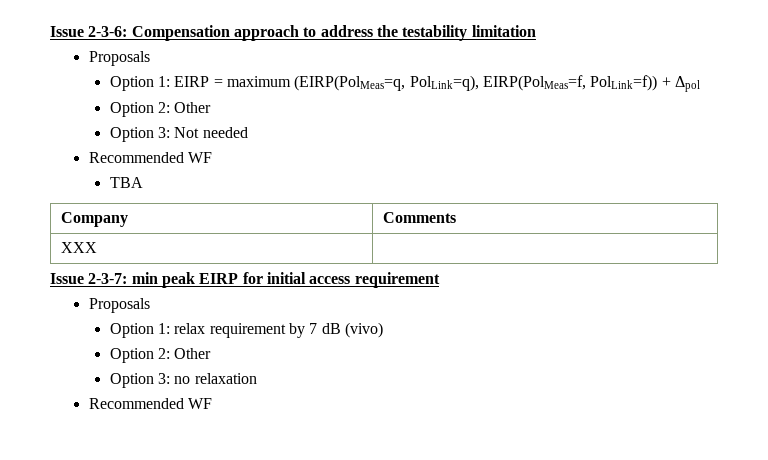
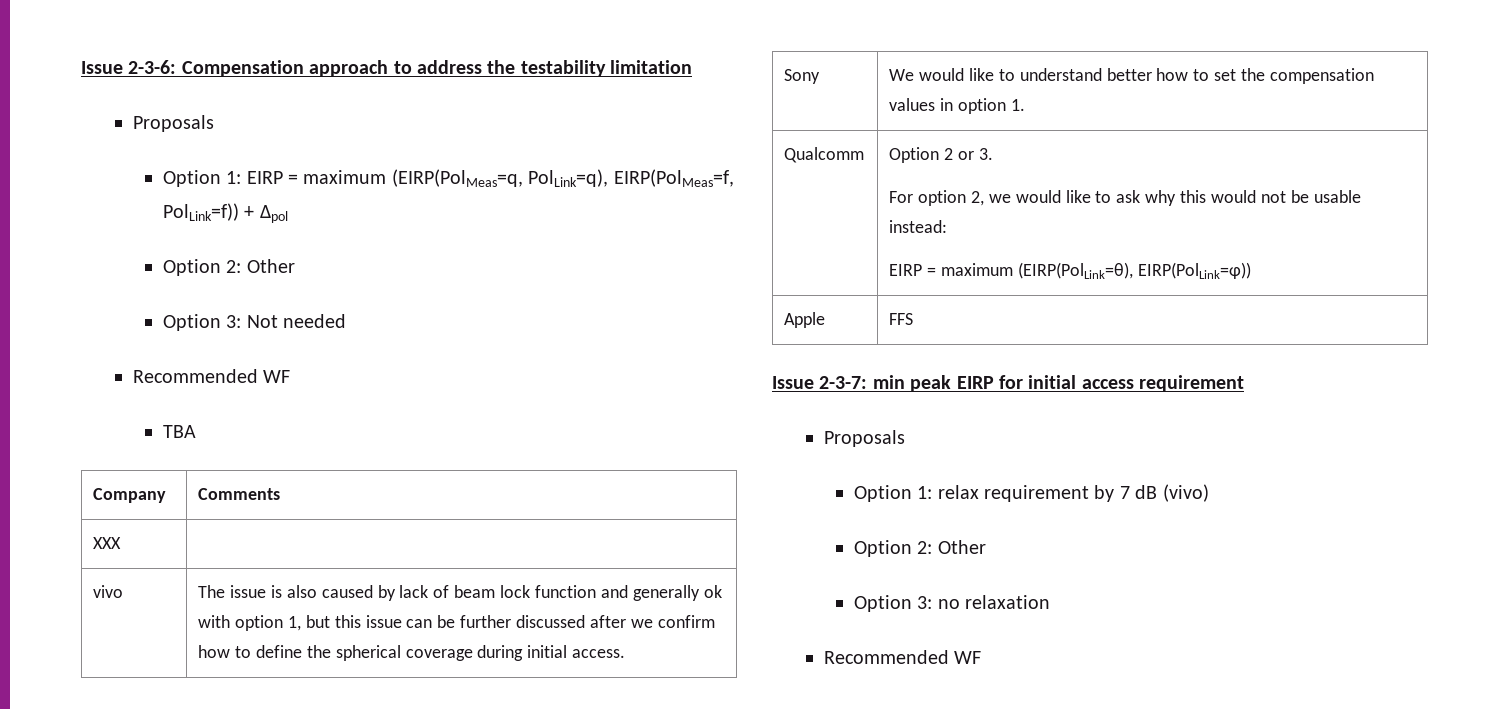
(98, 247) none -> [93,585,124,598] [198,585,722,601] [198,615,715,631] [198,645,626,661] [784,69,821,84] [889,68,1374,84] [889,98,1025,114] [784,147,865,163] [889,147,993,163] [889,190,1361,206] [889,220,948,233] [889,262,1251,279] [784,312,826,328] [889,313,914,325] // vivo | The issue is also caused by lack of beam lock function and generally ok with option 1, but this issue can be further discussed after we confirm how to define the spherical coverage during initial access. // Sony | We would like to understand better how to set the compensation values in option 1. // Qualcomm | Option 2 or 3. // For option 2, we would like to ask why this would not be usable instead: // EIRP = maximum (EIRP(PolLink=θ), EIRP(PolLink=φ)) // Apple | FFS

